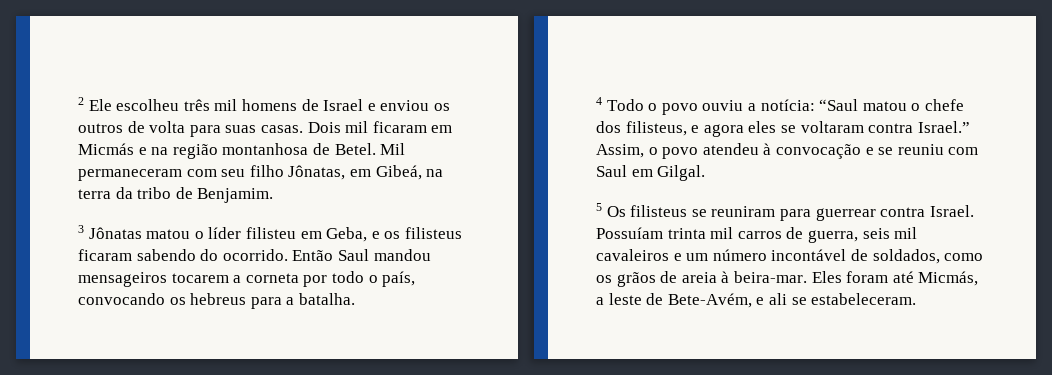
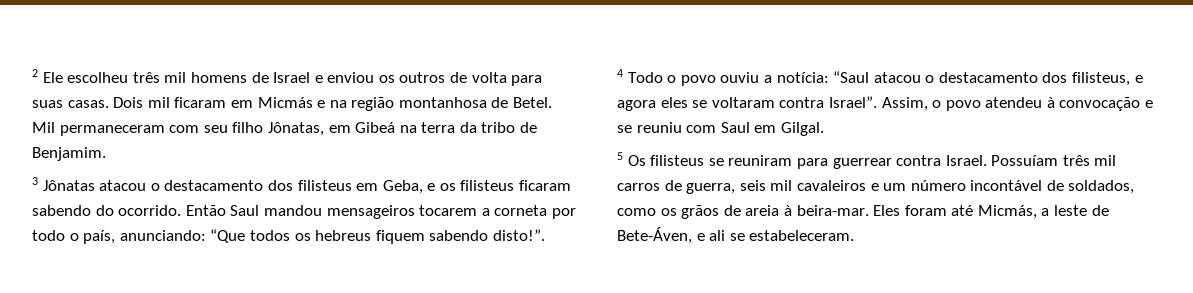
[375,165,422,180] Gibeá, -> [355,122,396,133] Gibeá
[146,227,296,239] matou o líder filisteu -> [99,180,352,191] atacou o destacamento dos filisteus
[78,293,355,309] convocando os hebreus para a batalha. -> [119,229,545,244] anunciando: “Que todos os hebreus fiquem sabendo disto!”.
[862,99,964,111] matou o chefe -> [873,72,1038,83] atacou o destacamento
[917,121,970,133] Israel.” -> [828,96,877,108] Israel”.
[667,228,706,239] trinta -> [1062,155,1090,166] três
[667,293,752,308] Bete-Avém, -> [617,227,692,244] Bete-Áven,

